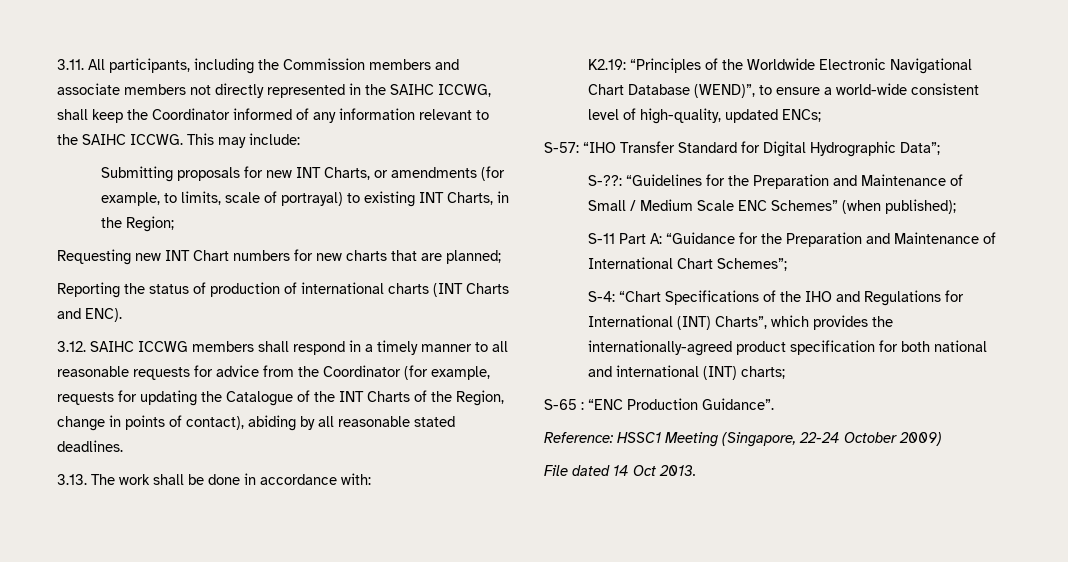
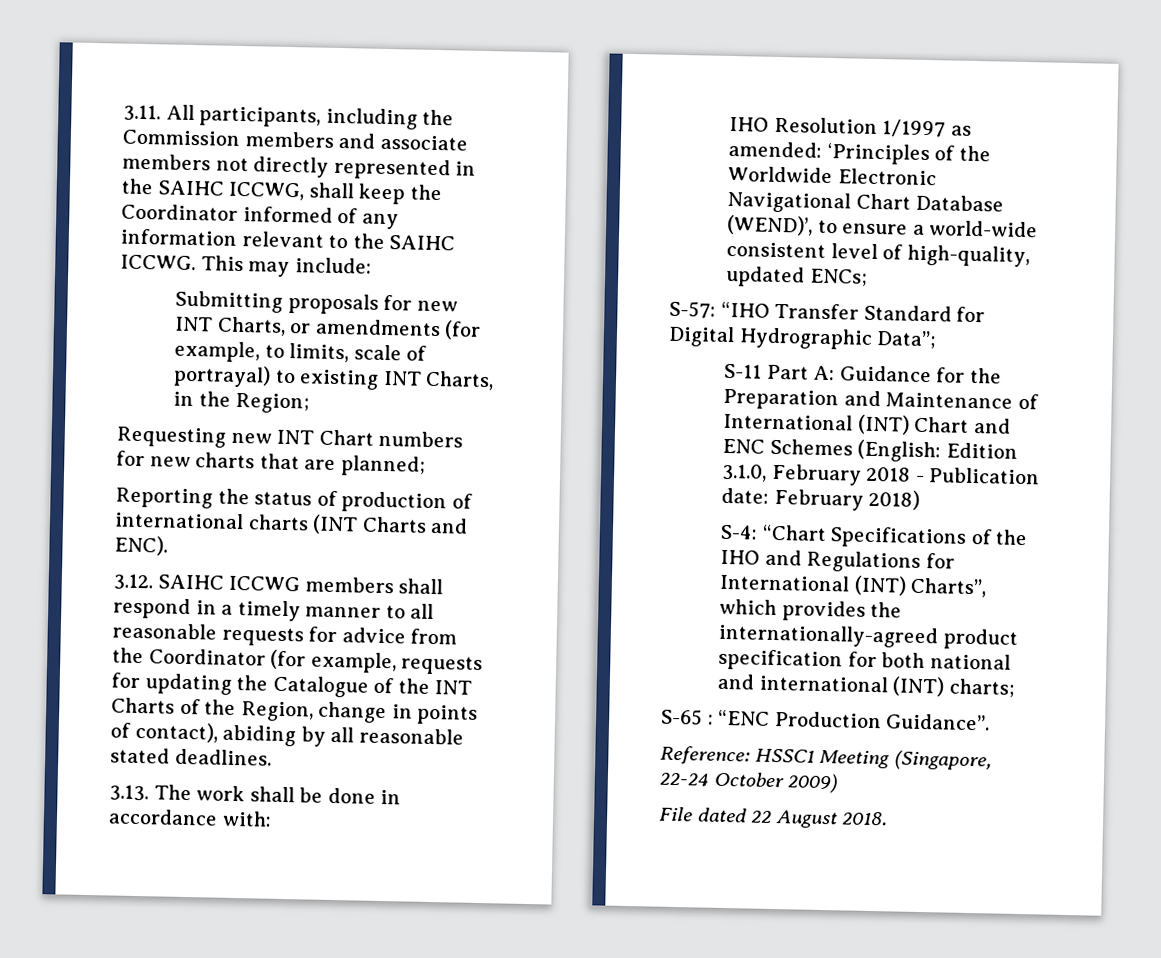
[587,58,701,73] K2.19: “Principles -> [729,116,972,138] [728,140,930,166] IHO Resolution 1/1997 as amended: ‘Principles
[693,84,755,98] (WEND)”, -> [727,214,814,236] (WEND)’,
[587,174,963,189] [587,199,956,214] // S-??: “Guidelines for the Preparation and Maintenance of Small / Medium Scale ENC Schemes” (when published); -> (938, 340) none
[665,232,735,244] “Guidance -> [839,365,932,383] Guidance
[676,258,787,271] Chart Schemes”; -> [856,414,1011,435] [722,438,1018,463] [721,463,1041,486] [721,487,921,511] (INT) Chart and ENC Schemes (English: Edition 3.1.0, February 2018 - Publication date: February 2018)
[613,465,696,476] 14 Oct 2013. -> [751,810,889,829] 22 August 2018.

